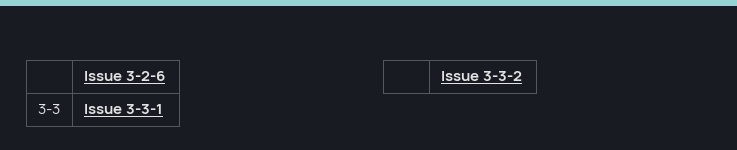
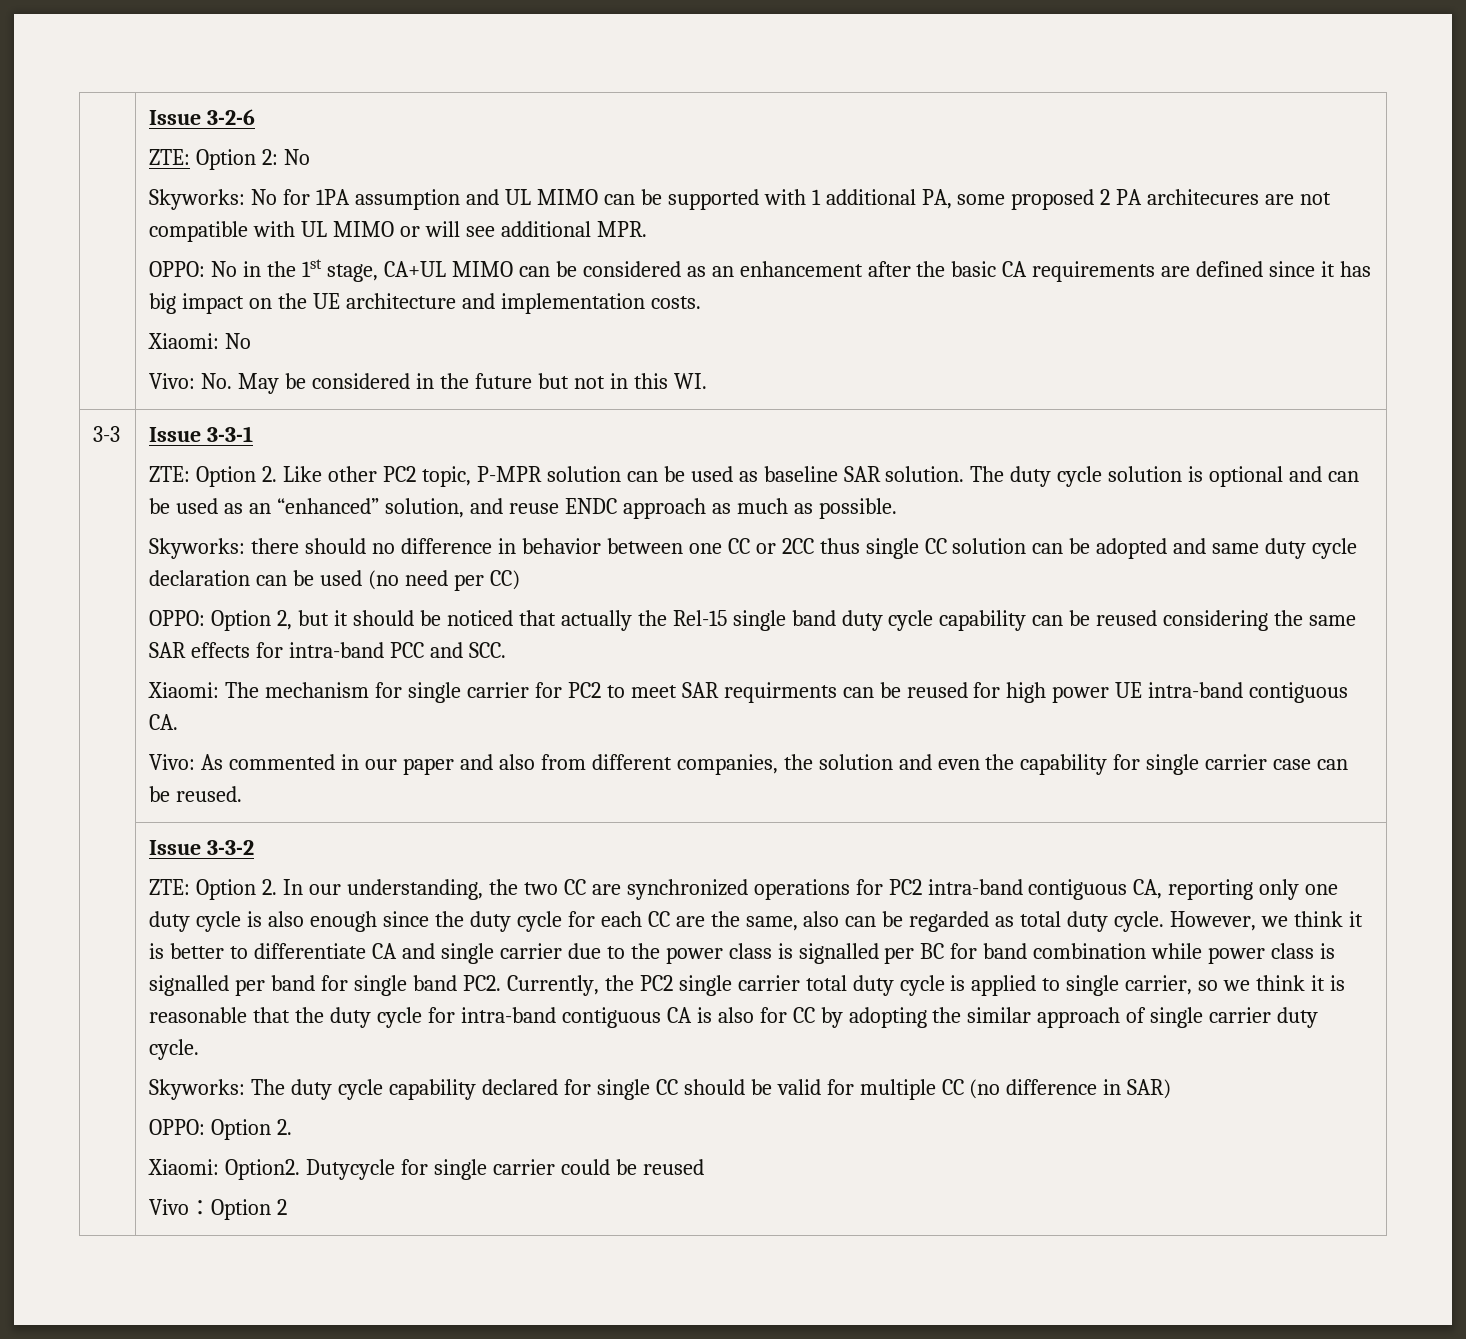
[37,104,60,114] [83,104,163,114] [440,71,522,81] // 3-3 | Issue 3-3-1 // | Issue 3-3-2 -> [149,149,311,170] [149,189,1332,210] [149,221,647,242] [149,259,1371,282] [149,293,701,314] [148,333,252,349] [149,373,707,394] [93,426,121,442] [149,426,254,442] [149,466,1359,487] [149,498,897,519] [149,538,1358,559] [149,570,520,591] [149,610,1357,631] [149,642,506,658] [148,682,1349,703] [149,714,179,730] [149,754,1349,775] [149,786,243,802] [149,840,255,855] [149,879,1339,900] [149,911,1363,932] [149,943,1335,964] [149,975,1345,996] [149,1007,1319,1028] [149,1039,200,1060] [149,1079,1172,1100] [149,1119,293,1140] [148,1159,704,1180] [149,1199,288,1220] // ZTE: Option 2: No // Skyworks: No for 1PA assumption and UL MIMO can be supported with 1 additional PA, some proposed 2 PA architecures are not compatible with UL MIMO or will see additional MPR. // OPPO: No in the 1st stage, CA+UL MIMO can be considered as an enhancement after the basic CA requirements are defined since it has big impact on the UE architecture and implementation costs. // Xiaomi: No // Vivo: No. May be considered in the future but not in this WI. // 3-3 | Issue 3-3-1 // ZTE: Option 2. Like other PC2 topic, P-MPR solution can be used as baseline SAR solution. The duty cycle solution is optional and can be used as an “enhanced” solution, and reuse ENDC approach as much as possible. // Skyworks: there should no difference in behavior between one CC or 2CC thus single CC solution can be adopted and same duty cycle declaration can be used (no need per CC) // OPPO: Option 2, but it should be noticed that actually the Rel-15 single band duty cycle capability can be reused considering the same SAR effects for intra-band PCC and SCC. // Xiaomi: The mechanism for single carrier for PC2 to meet SAR requirments can be reused for high power UE intra-band contiguous CA. // Vivo: As commented in our paper and also from different companies, the solution and even the capability for single carrier case can be reused. // | Issue 3-3-2 // ZTE: Option 2. In our understanding, the two CC are synchronized operations for PC2 intra-band contiguous CA, reporting only one duty cycle is also enough since the duty cycle for each CC are the same, also can be regarded as total duty cycle. However, we think it is better to differentiate CA and single carrier due to the power class is signalled per BC for band combination while power class is signalled per band for single band PC2. Currently, the PC2 single carrier total duty cycle is applied to single carrier, so we think it is reasonable that the duty cycle for intra-band contiguous CA is also for CC by adopting the similar approach of single carrier duty cycle. // Skyworks: The duty cycle capability declared for single CC should be valid for multiple CC (no difference in SAR) // OPPO: Option 2. // Xiaomi: Option2. Dutycycle for single carrier could be reused // Vivo：Option 2

